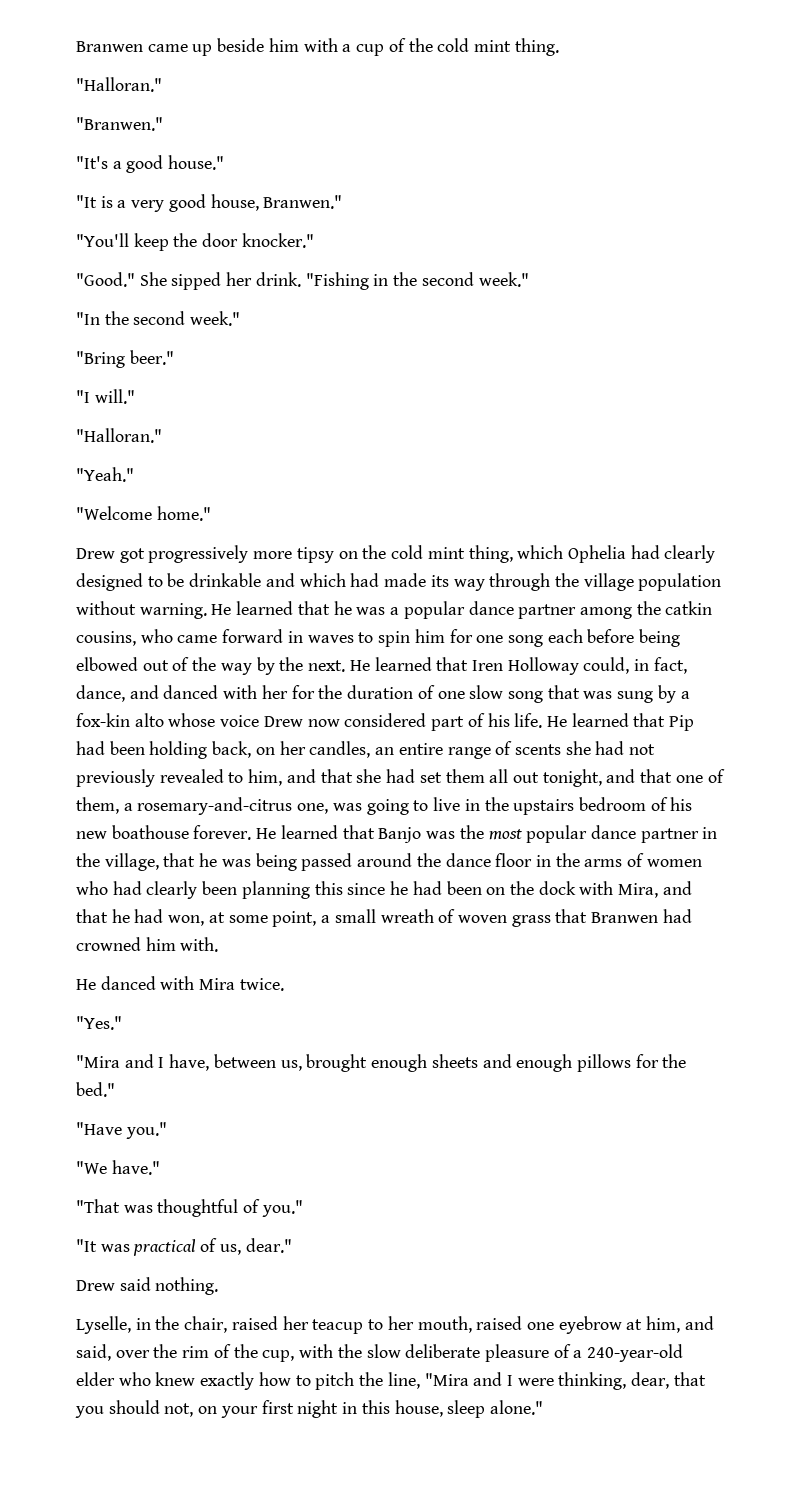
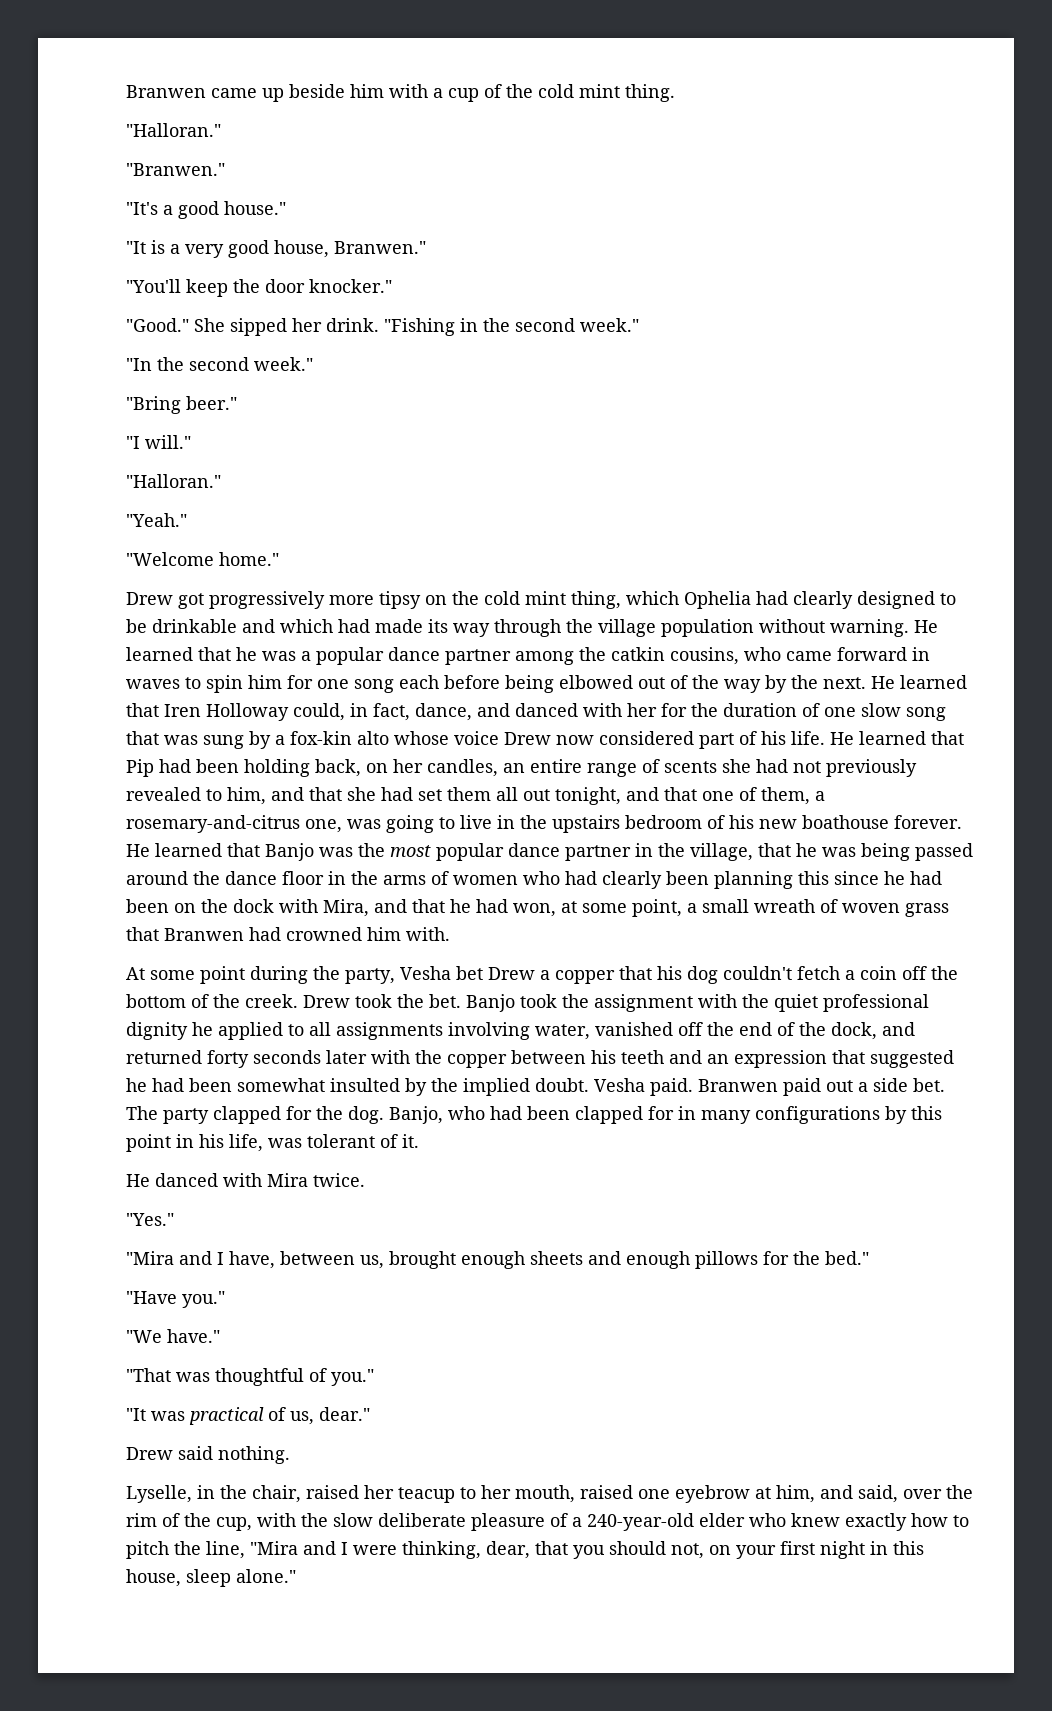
(219, 944) none -> [126,966,958,984] [126,994,929,1012] [126,1022,915,1040] [126,1050,954,1068] [126,1078,945,1096] [126,1106,942,1124] [126,1134,419,1152] // At some point during the party, Vesha bet Drew a copper that his dog couldn't fetch a coin off the bottom of the creek. Drew took the bet. Banjo took the assignment with the quiet professional dignity he applied to all assignments involving water, vanished off the end of the dock, and returned forty seconds later with the copper between his teeth and an expression that suggested he had been somewhat insulted by the implied doubt. Vesha paid. Branwen paid out a side bet. The party clapped for the dog. Banjo, who had been clapped for in many configurations by this point in his life, was tolerant of it.

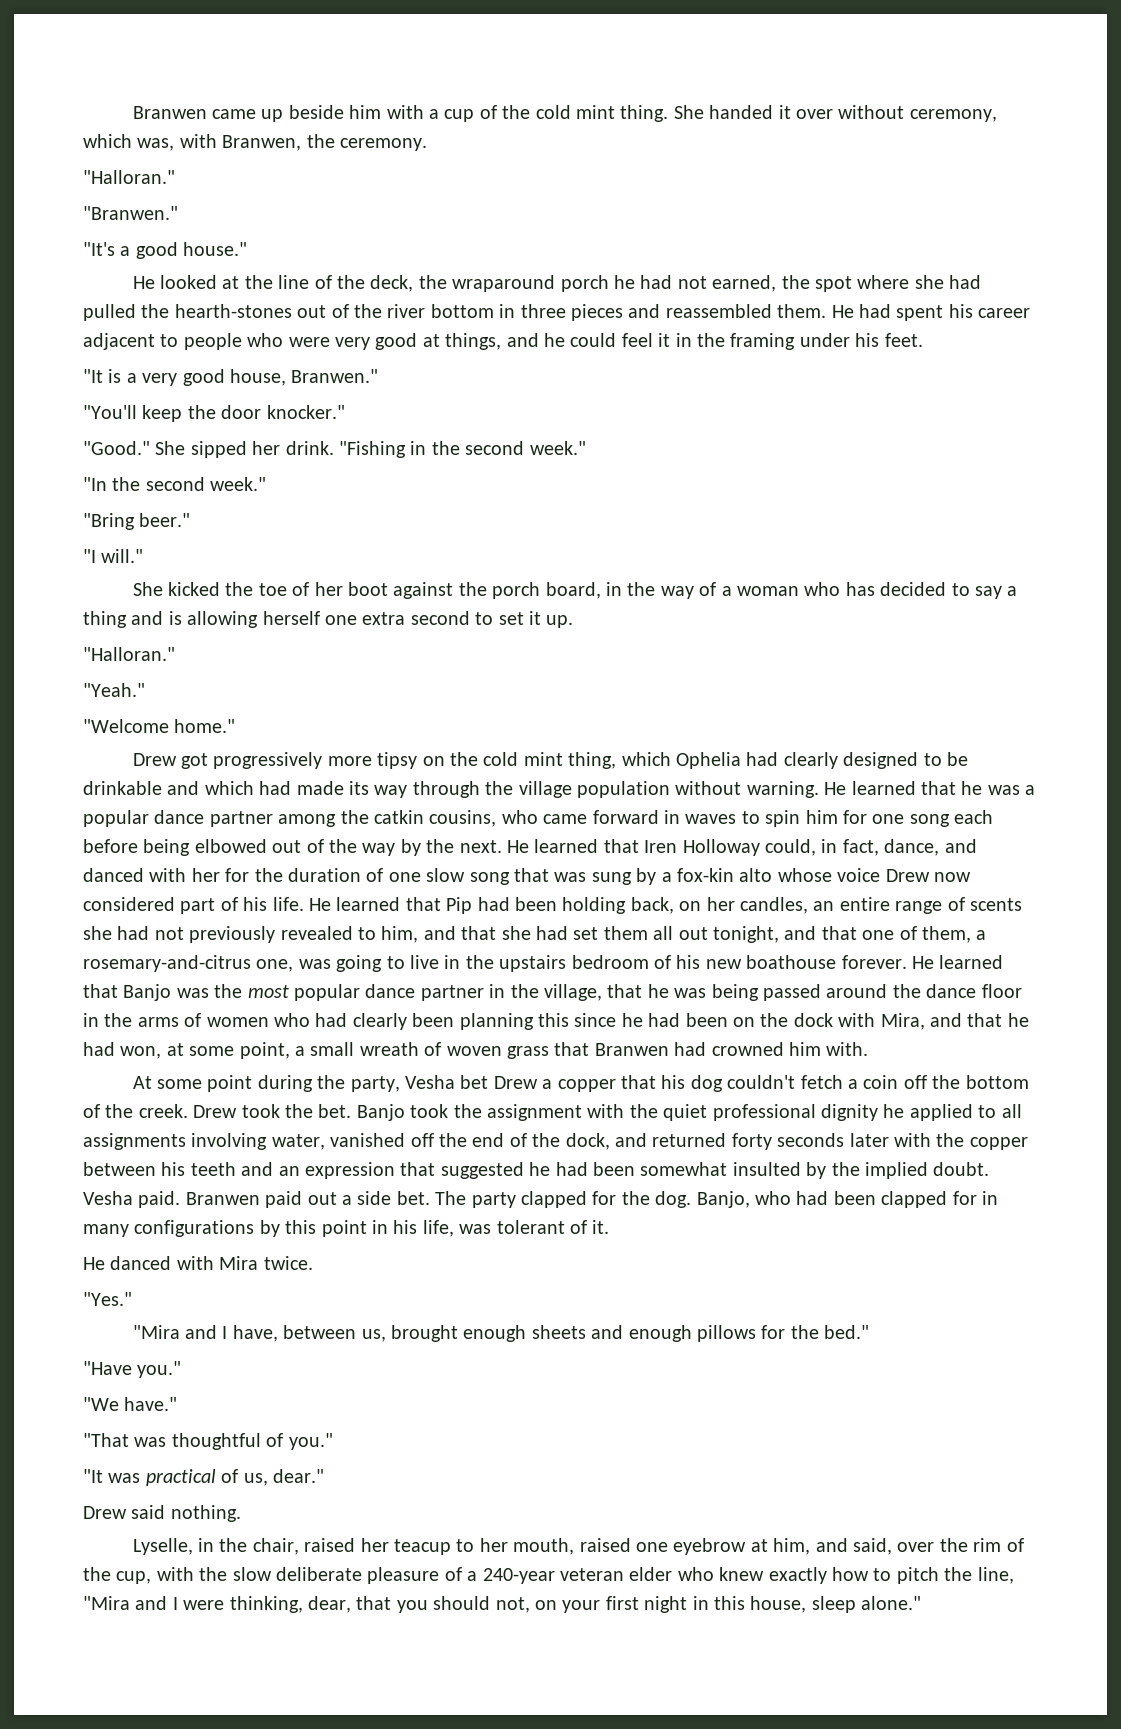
(675, 93) none -> [673,105,997,122] [83,134,427,151] She handed it over without ceremony, which was, with Branwen, the ceremony.
(286, 208) none -> [132,275,982,292] [83,304,1031,321] [83,333,923,350] // He looked at the line of the deck, the wraparound porch he had not earned, the spot where she had pulled the hearth-stones out of the river bottom in three pieces and reassembled them. He had spent his career adjacent to people who were very good at things, and he could feel it in the framing under his feet.
(191, 442) none -> [132,582,1018,599] [83,611,574,628] // She kicked the toe of her boot against the porch board, in the way of a woman who has decided to say a thing and is allowing herself one extra second to set it up.
[587,1513,694,1531] 240-year-old -> [482,1568,624,1584] 240-year veteran

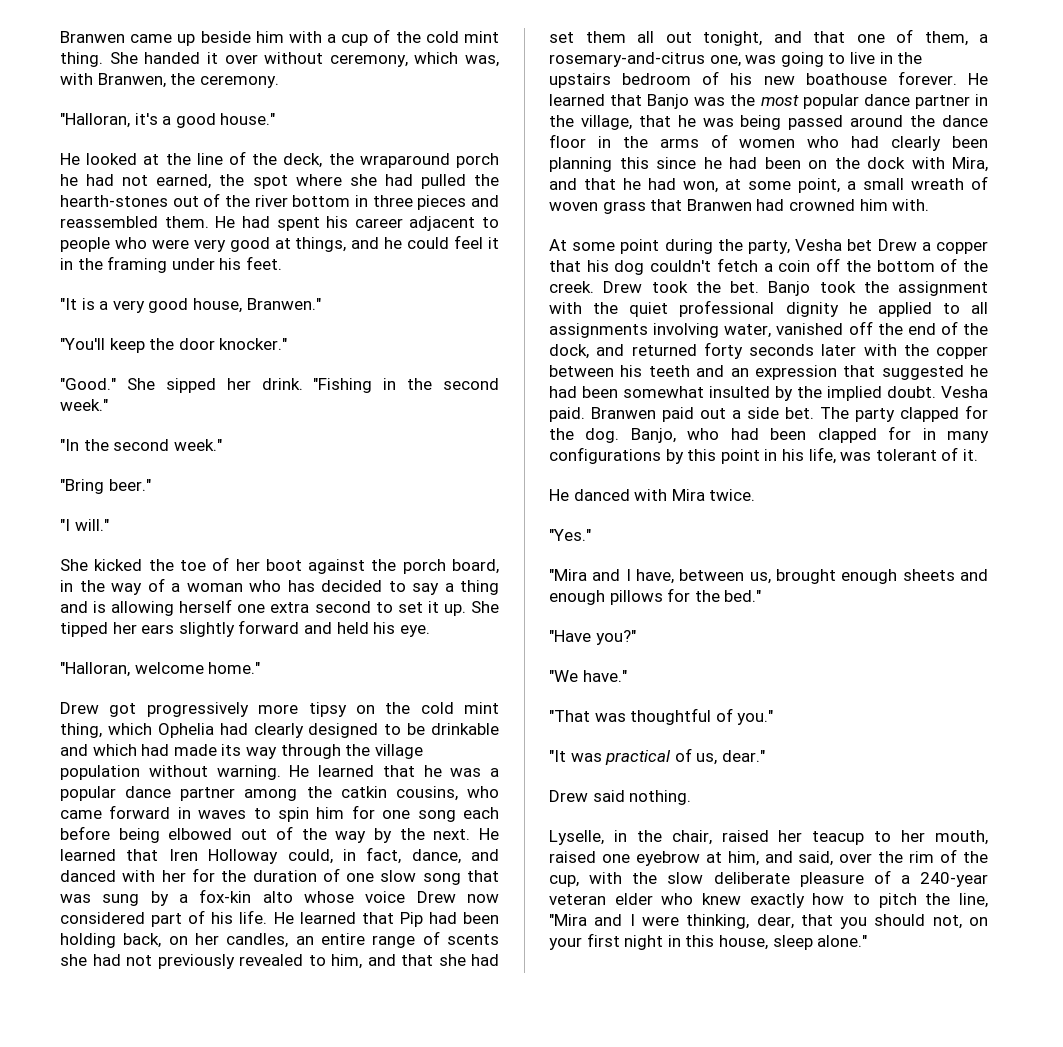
[83,170,175,184] [83,206,178,220] [83,242,115,256] "Halloran." // "Branwen." // "It's -> [60,113,158,128] "Halloran, it's
[83,647,175,661] [83,683,145,697] [83,719,169,733] // "Halloran." // "Yeah." // "Welcome -> [470,601,499,613] [60,620,430,637] [60,662,204,677] She tipped her ears slightly forward and held his eye. // "Halloran, welcome
[137,1361,182,1378] you." -> [595,630,636,645] you?"

